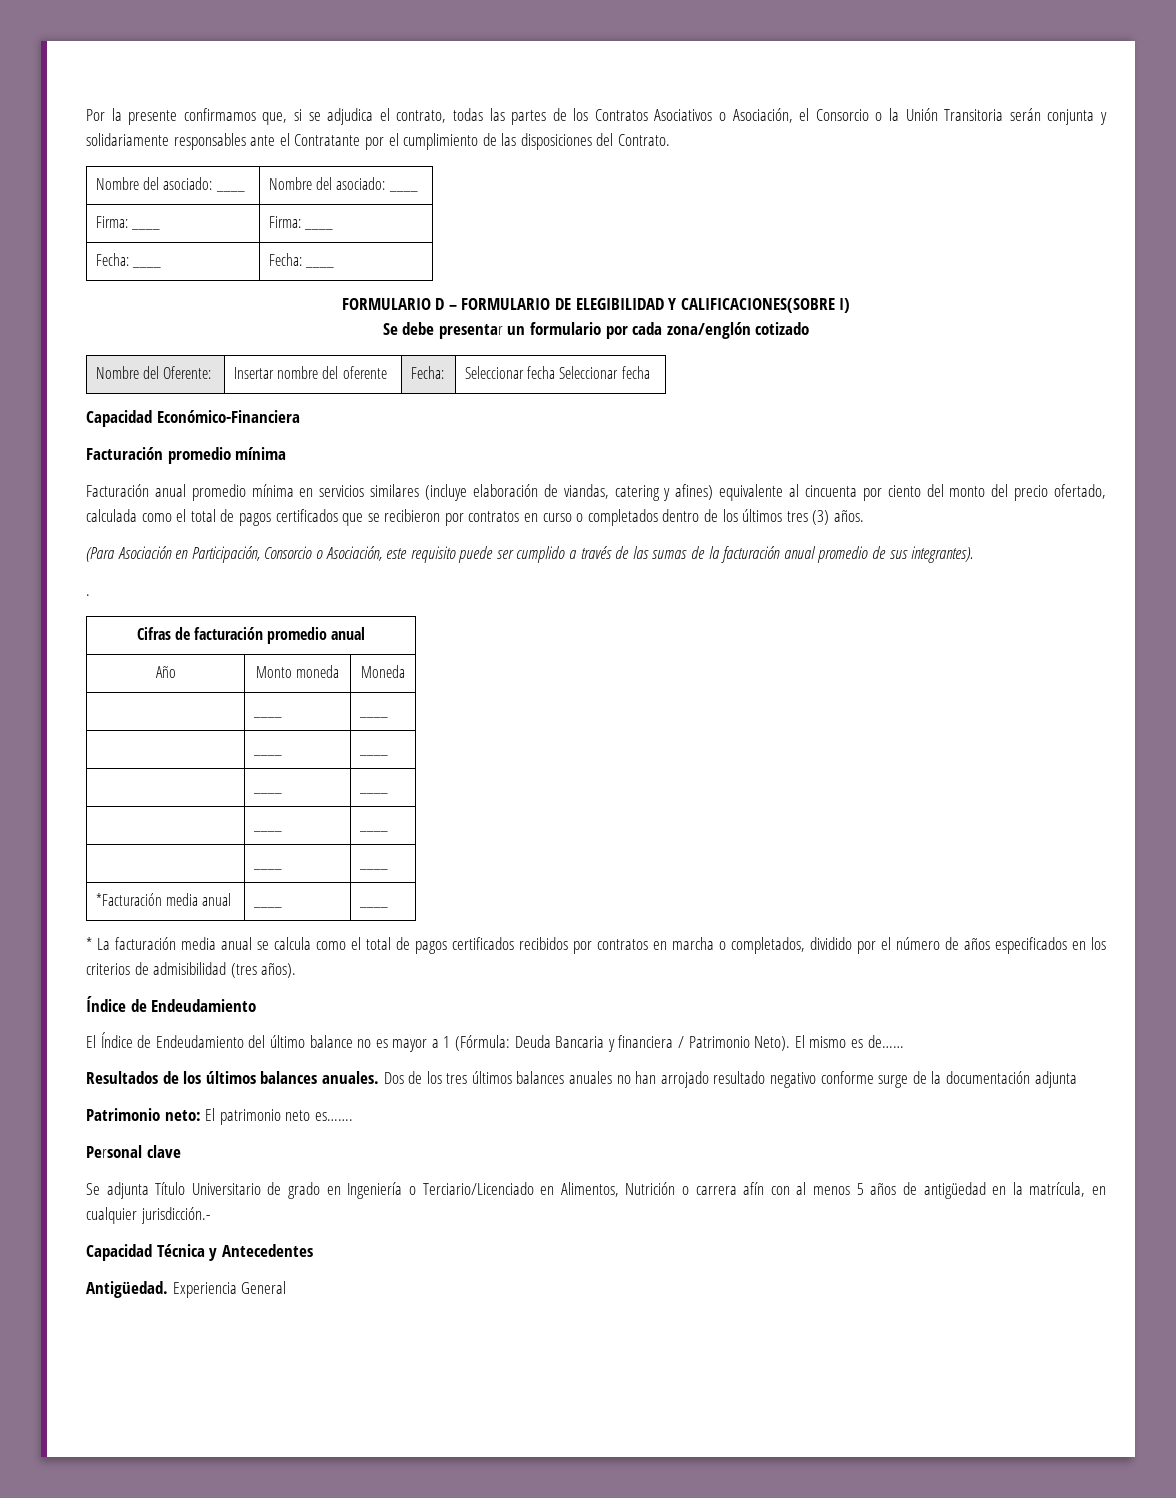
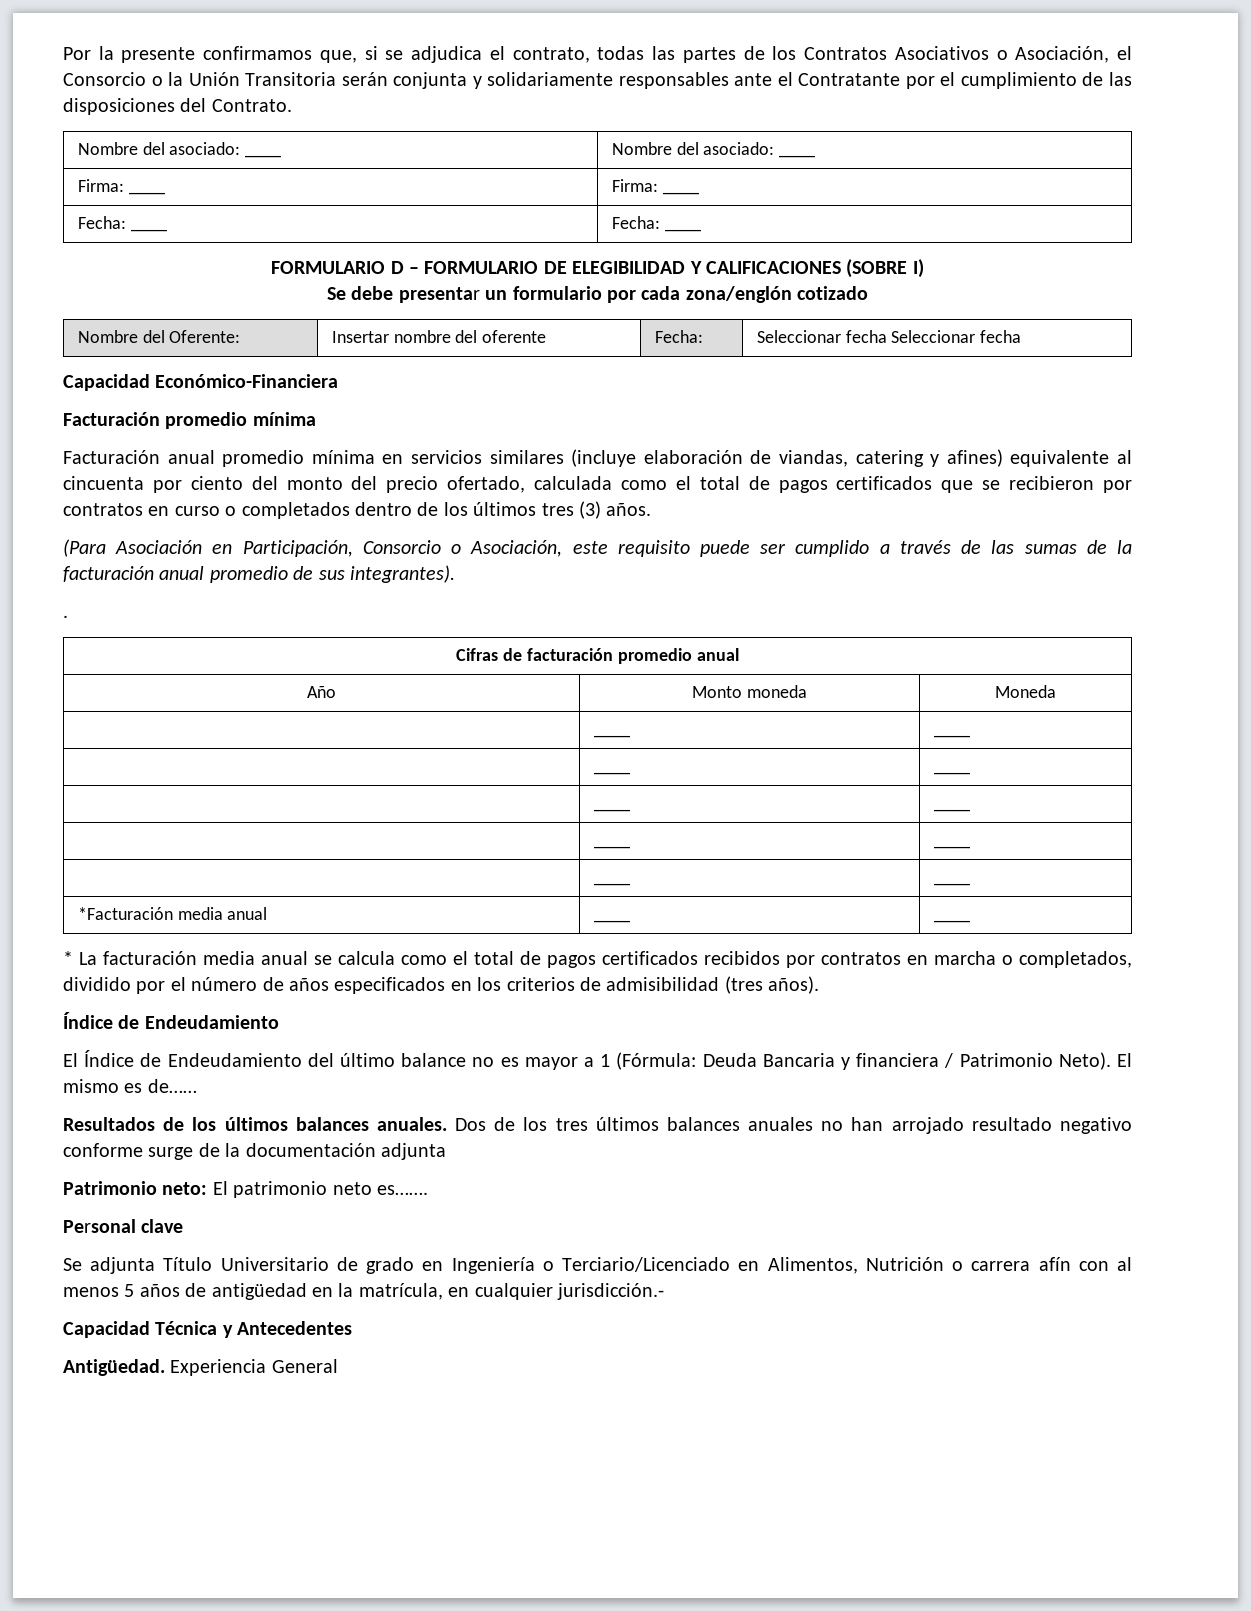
[680,298,835,313] CALIFICACIONES(SOBRE -> [705,259,908,278] CALIFICACIONES (SOBRE

